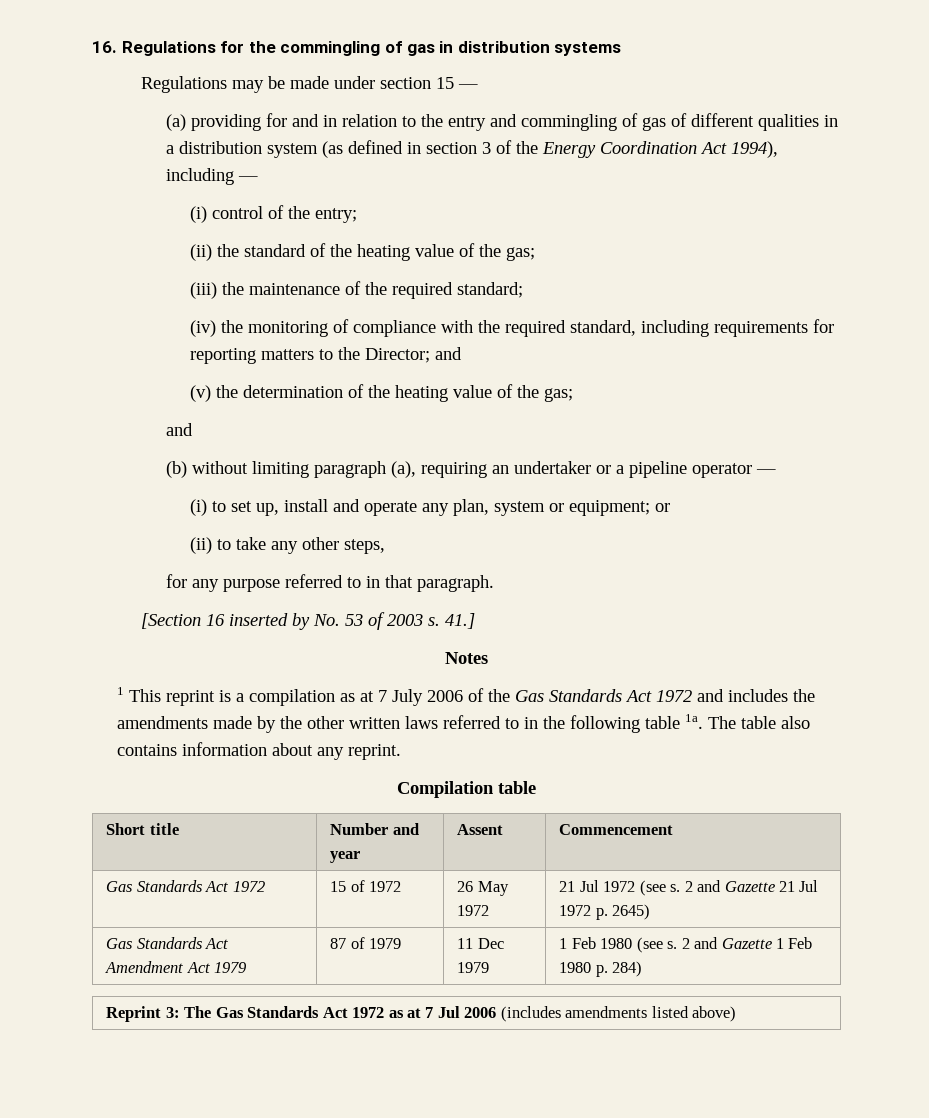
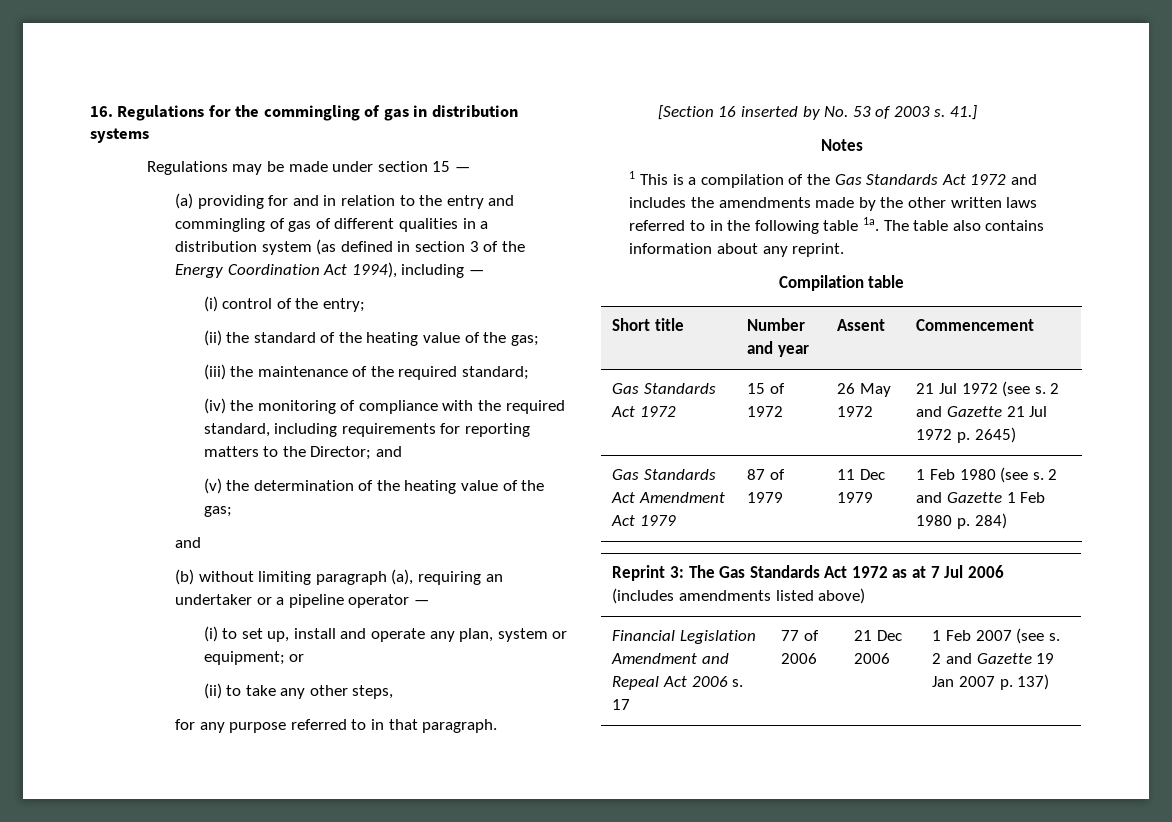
[165,690,215,706] reprint -> (668, 179) none
[339,689,463,706] as at 7 July 2006 -> (784, 181) none
(737, 1014) none -> [612,630,756,644] [611,653,729,664] [612,676,744,690] [612,699,631,710] [781,630,819,641] [781,653,818,664] [854,630,902,641] [854,653,891,664] [932,628,1060,644] [932,653,1055,664] [932,674,1050,690] // Financial Legislation Amendment and Repeal Act 2006 s. 17 | 77 of 2006 | 21 Dec 2006 | 1 Feb 2007 (see s. 2 and Gazette 19 Jan 2007 p. 137)

